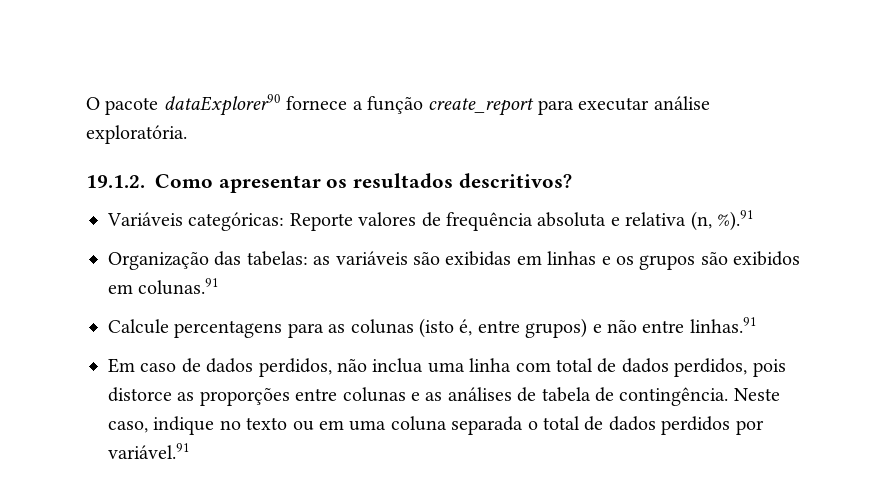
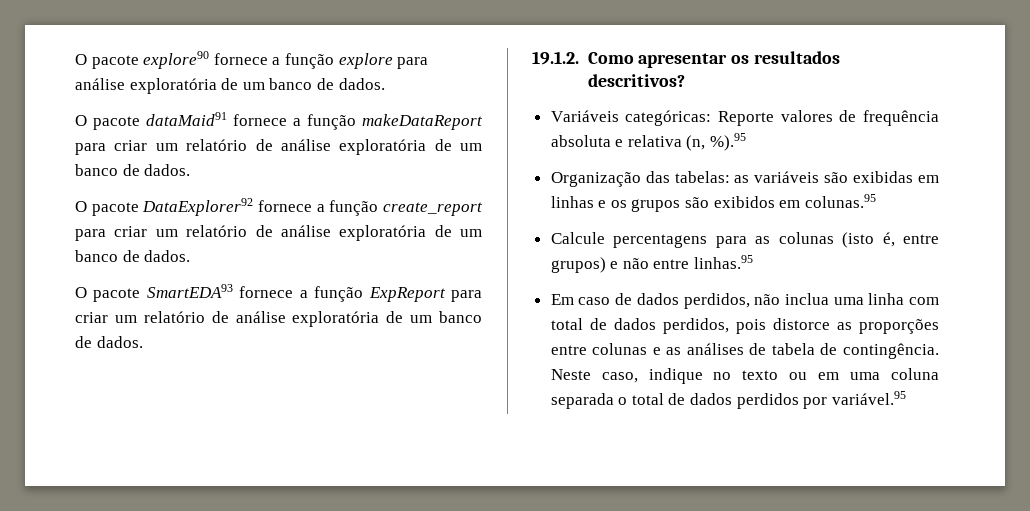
[86,94,281,116] O pacote dataExplorer90 -> [75,51,429,69] [75,78,385,94] [75,112,483,130] [75,139,482,155] [75,164,191,176] [75,198,254,216] O pacote explore90 fornece a função explore para análise exploratória de um banco de dados. // O pacote dataMaid91 fornece a função makeDataReport para criar um relatório de análise exploratória de um banco de dados. // O pacote DataExplorer92
[578,96,710,111] [86,125,187,144] executar análise exploratória. -> [114,225,482,241] [75,250,191,262] [75,284,482,302] [75,311,482,327] [75,336,143,348] criar um relatório de análise exploratória de um banco de dados. // O pacote SmartEDA93 fornece a função ExpReport para criar um relatório de análise exploratória de um banco de dados.
[716,210,754,231] %).91 -> [710,133,747,151] %).95
[138,278,220,295] colunas.91 -> [804,194,876,208] colunas.95
[689,317,757,333] linhas.91 -> [694,255,754,269] linhas.95
[108,443,190,459] variável.91 -> [831,391,906,405] variável.95

